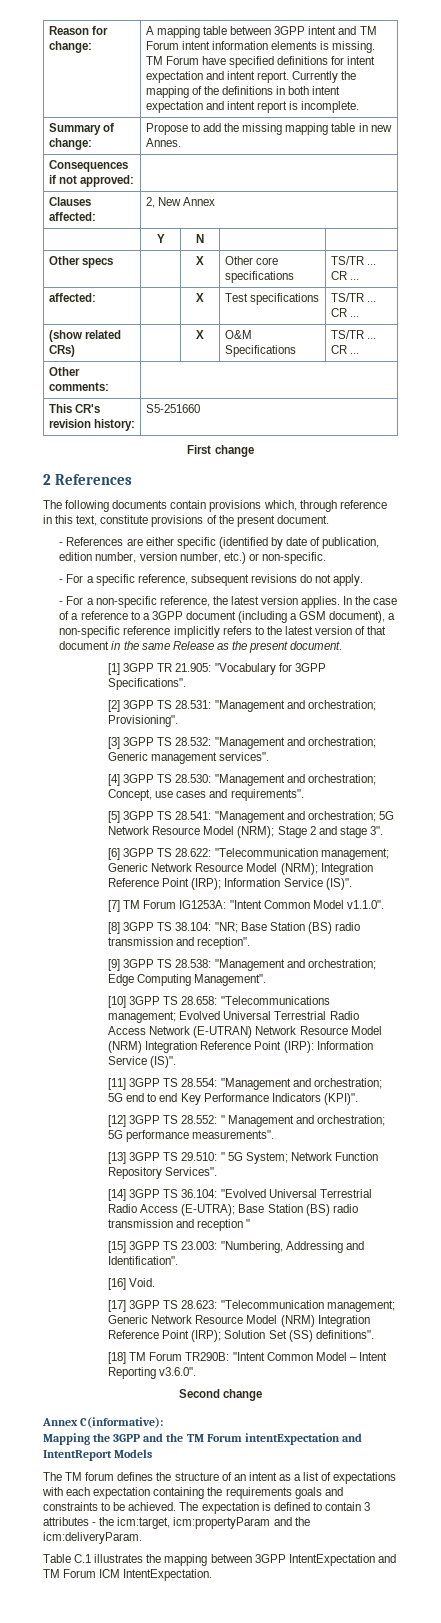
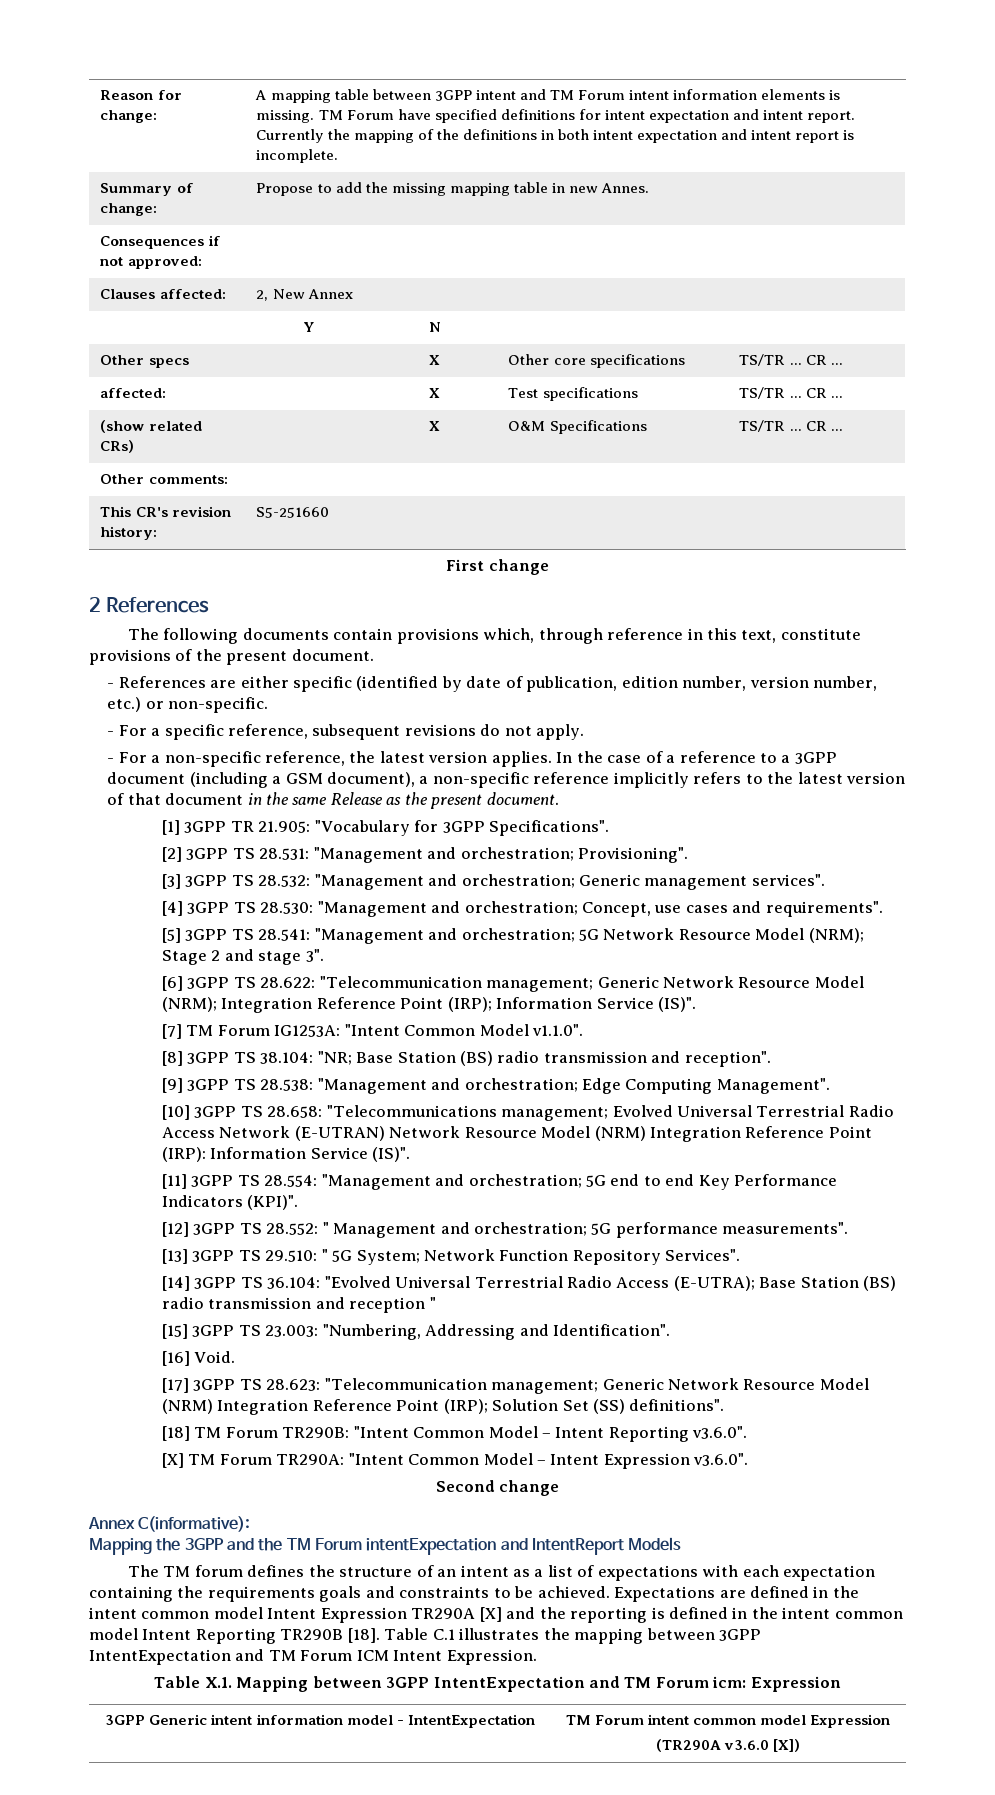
(197, 1371) none -> [161,1453,749,1469] // [X] TM Forum TR290A: "Intent Common Model – Intent Expression v3.6.0".
[179,1502,371,1514] [43,1517,310,1529] [43,1532,142,1544] The expectation is defined to contain 3 attributes - the icm:target, icm:propertyParam and the icm:deliveryParam. // -> [614,1586,859,1602] [89,1607,903,1623] [89,1628,380,1644] Expectations are defined in the intent common model Intent Expression TR290A [X] and the reporting is defined in the intent common model Intent Reporting TR290B [18].
[123,1569,213,1581] IntentExpectation. -> [393,1649,537,1665] [154,1676,841,1692] [105,1714,535,1728] [565,1714,891,1728] [655,1739,801,1752] Intent Expression. // Table X.1. Mapping between 3GPP IntentExpectation and TM Forum icm: Expression // 3GPP Generic intent information model - IntentExpectation | TM Forum intent common model Expression // (TR290A v3.6.0 [X])

